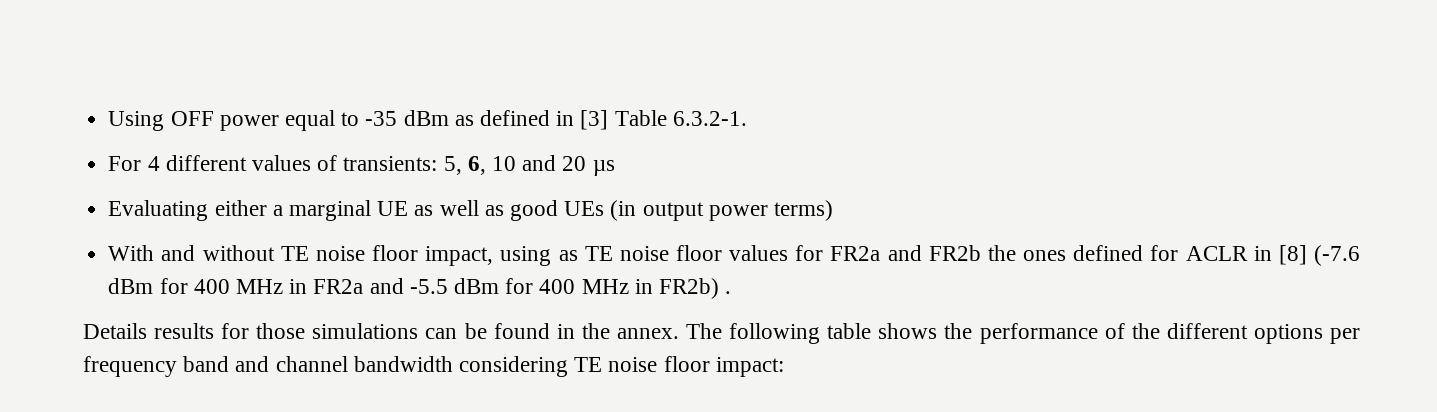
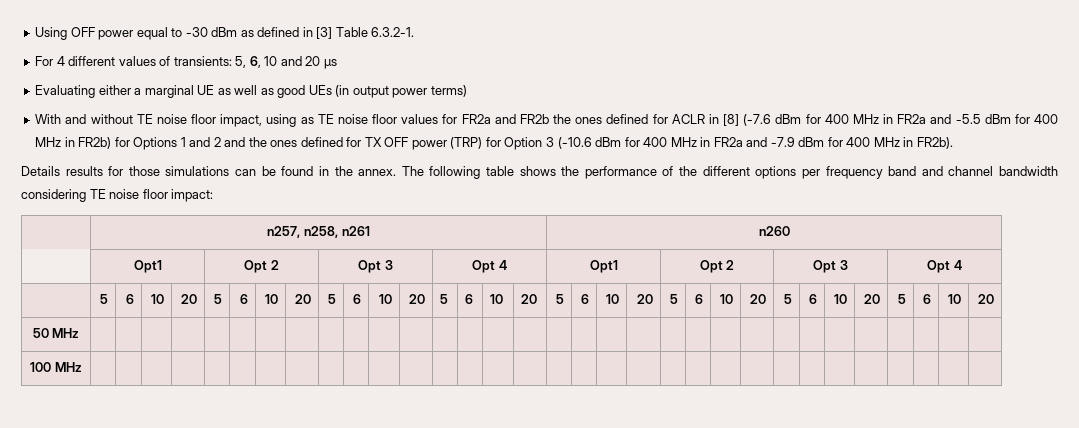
[365,111,398,126] -35 -> [185,27,208,37] -30
[725,291,732,294] . -> [114,137,953,150] for Options 1 and 2 and the ones defined for TX OFF power (TRP) for Option 3 (-10.6 dBm for 400 MHz in FR2a and -7.9 dBm for 400 MHz in FR2b).
(784, 367) none -> [267,226,370,238] [758,226,790,236] [133,260,162,273] [244,260,279,273] [358,260,393,273] [472,260,507,273] [589,260,618,273] [699,260,735,273] [813,260,848,273] [927,260,962,273] [99,294,108,304] [125,294,134,304] [150,294,164,304] [180,294,197,304] [213,294,222,304] [239,294,248,304] [264,294,278,304] [294,294,311,304] [327,294,336,304] [352,294,361,304] [378,294,392,304] [408,294,425,304] [440,294,449,304] [465,294,474,304] [490,294,504,304] [521,294,538,304] [555,294,564,304] [580,294,589,304] [605,294,619,304] [636,294,653,304] [669,294,678,304] [694,294,703,304] [719,294,733,304] [749,294,766,304] [783,294,792,304] [808,294,817,304] [833,294,847,304] [863,294,880,304] [897,294,906,304] [922,294,931,304] [947,294,961,304] [977,294,994,304] [32,328,80,338] [30,362,82,372] // | n257, n258, n261 | n260 // | Opt1 | Opt 2 | Opt 3 | Opt 4 | Opt1 | Opt 2 | Opt 3 | Opt 4 // | 5 | 6 | 10 | 20 | 5 | 6 | 10 | 20 | 5 | 6 | 10 | 20 | 5 | 6 | 10 | 20 | 5 | 6 | 10 | 20 | 5 | 6 | 10 | 20 | 5 | 6 | 10 | 20 | 5 | 6 | 10 | 20 // 50 MHz | | | | | | | | | | | | | | | | | | | | | | | | | | | | | | | | // 100 MHz | | | | | | | | | | | | | | | | | | | | | | | | | | | | | | | |

